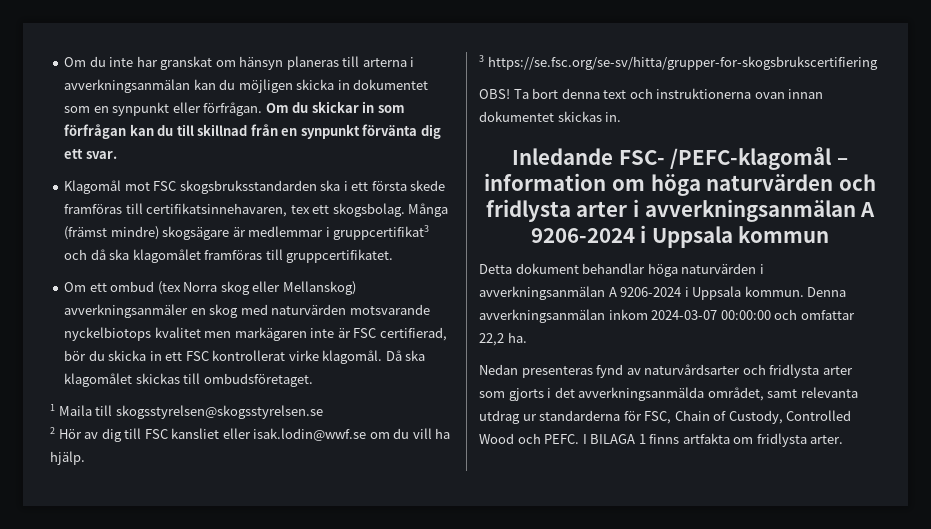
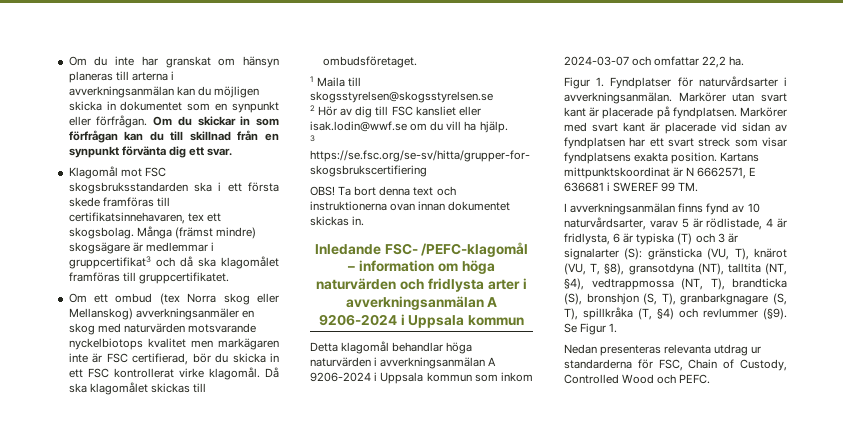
[515,263,579,274] dokument -> [341,341,390,354] klagomål
[744,286,847,297] [479,309,605,323] kommun. Denna avverkningsanmälan -> [426,372,498,382] kommun som
[720,310,771,320] 00:00:00 -> (629, 61) none
[479,364,853,378] [479,387,798,401] Nedan presenteras fynd av naturvårdsarter och fridlysta arter som gjorts i det avverkningsanmälda området, samt -> [564,76,787,89] [564,92,787,104] [564,106,787,119] [564,122,787,134] [564,137,787,149] [564,152,760,164] [564,167,757,179] [564,182,699,192] [564,203,760,215] [564,217,787,230] [564,233,738,245] [564,248,787,260] [564,263,787,275] [564,278,787,290] [564,293,787,305] [564,307,787,320] [564,323,618,335] [564,344,662,356] Figur 1. Fyndplatser för naturvårdsarter i avverkningsanmälan. Markörer utan svart kant är placerade på fyndplatsen. Markörer med svart kant är placerade vid sidan av fyndplatsen har ett svart streck som visar fyndplatsens exakta position. Kartans mittpunktskoordinat är N 6662571, E 636681 i SWEREF 99 TM. // I avverkningsanmälan finns fynd av 10 naturvårdsarter, varav 5 är rödlistade, 4 är fridlysta, 6 är typiska (T) och 3 är signalarter (S): gränsticka (VU, T), knärot (VU, T, §8), gransotdyna (NT), talltita (NT, §4), vedtrappmossa (NT, T), brandticka (S), bronshjon (S, T), granbarkgnagare (S, T), spillkråka (T, §4) och revlummer (§9). Se Figur 1. // Nedan presenteras
[582,433,844,447] I BILAGA 1 finns artfakta om fridlysta arter. -> (711, 379) none

